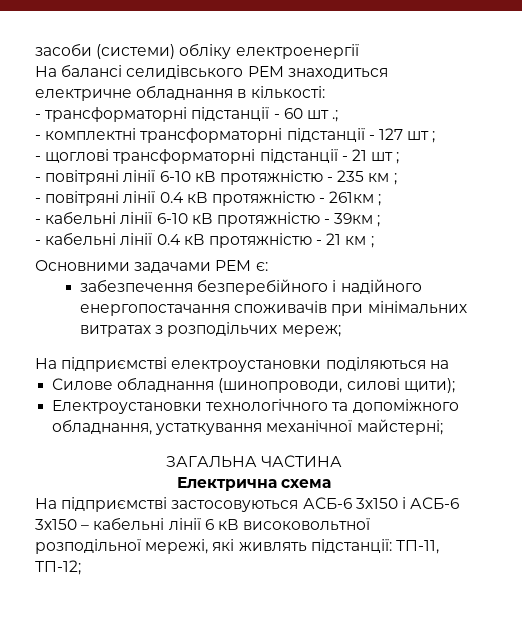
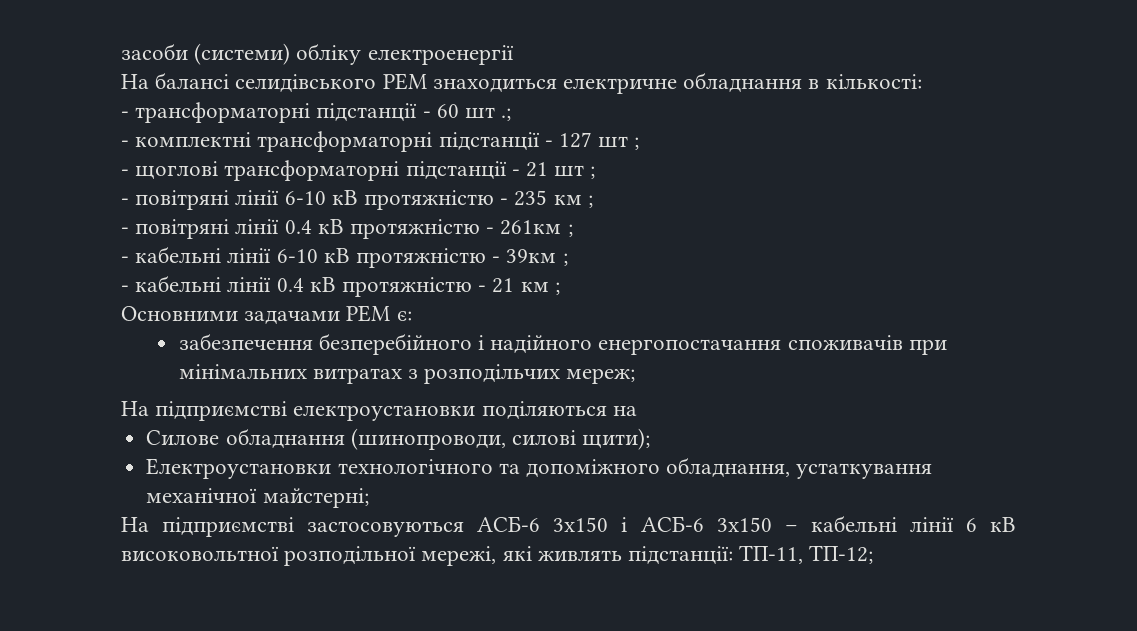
[165,455,343,467] [176,477,332,491] // ЗАГАЛЬНА ЧАСТИНА // Електрична схема -> (369, 498) none

